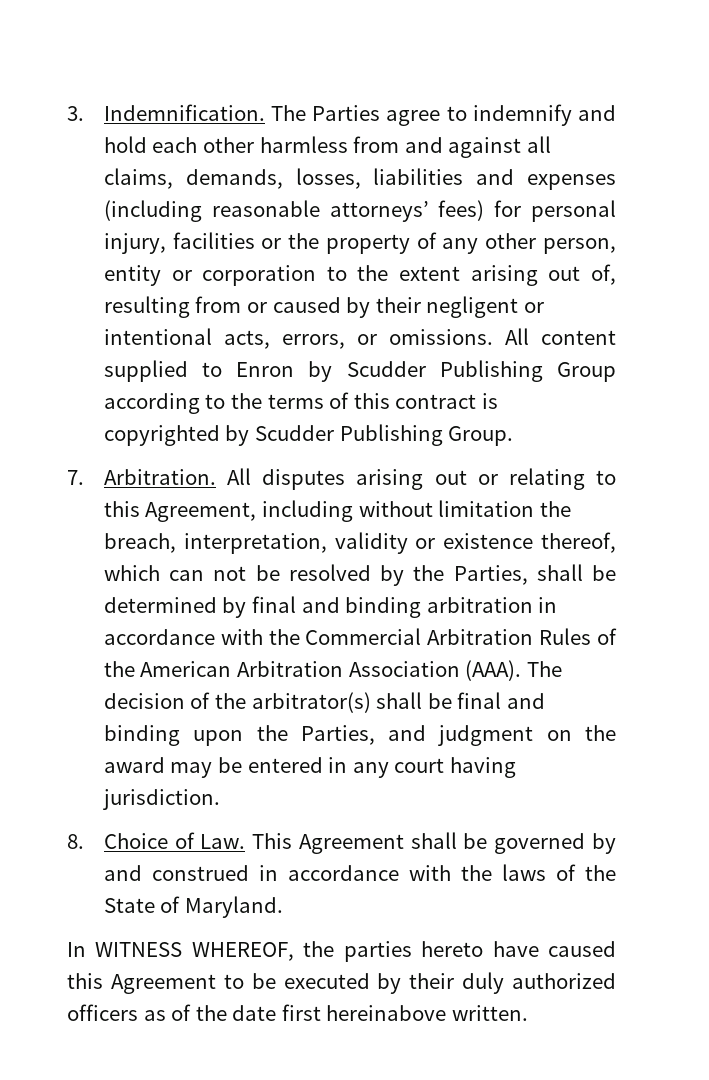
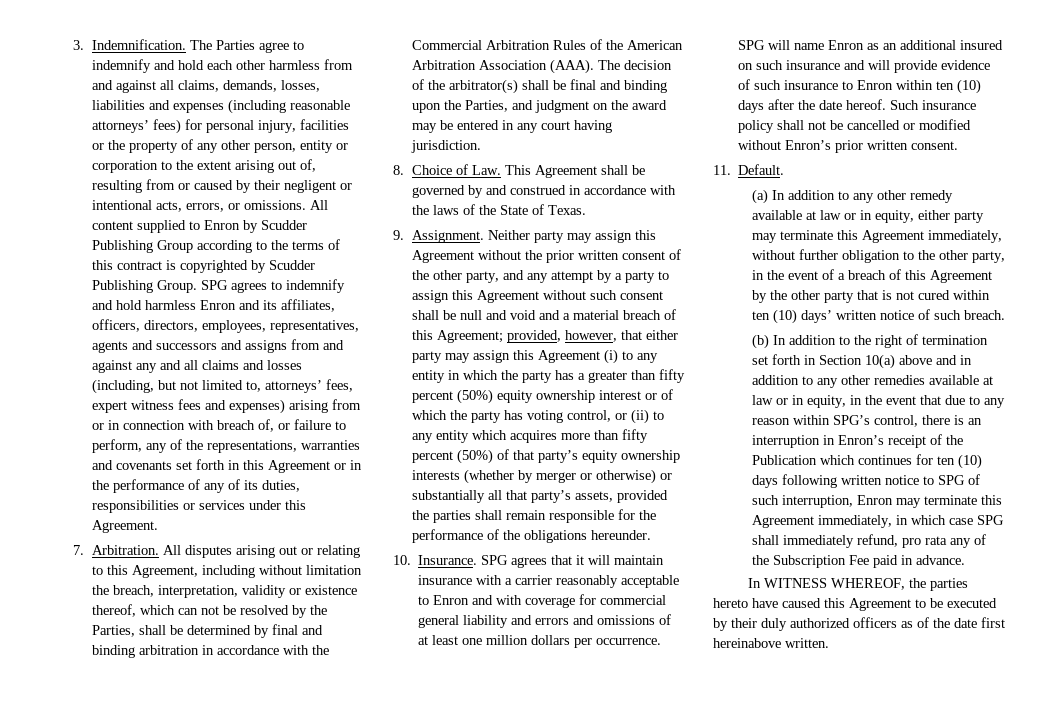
(514, 436) none -> [201,279,346,293] [92,299,336,312] [92,319,360,333] [92,339,345,353] [92,360,303,373] [92,379,354,394] [92,399,362,414] [92,419,347,432] [92,439,361,453] [92,459,363,473] [92,479,301,493] [92,500,307,513] [92,520,159,533] SPG agrees to indemnify and hold harmless Enron and its affiliates, officers, directors, employees, representatives, agents and successors and assigns from and against any and all claims and losses (including, but not limited to, attorneys’ fees, expert witness fees and expenses) arising from or in connection with breach of, or failure to perform, any of the representations, warranties and covenants set forth in this Agreement or in the performance of any of its duties, responsibilities or services under this Agreement.
[185,896,284,918] Maryland. -> [548,205,587,215] [393,230,657,243] [412,249,682,263] [412,270,670,283] [412,290,664,303] [412,309,677,320] [412,330,679,343] [412,349,659,364] [412,369,686,383] [412,389,674,404] [412,409,665,424] [412,429,649,443] [412,449,681,464] [412,469,673,484] [412,490,669,503] [412,509,657,523] [412,529,652,543] [393,555,665,568] [418,575,680,588] [418,594,667,608] [418,614,672,628] [418,635,662,648] [738,40,1004,50] [738,60,991,73] [738,79,982,94] [738,99,977,113] [738,119,972,133] [738,140,959,153] [713,164,785,175] [751,189,953,204] [751,210,984,223] [751,230,1002,243] [751,249,1005,263] [751,269,992,283] [751,290,990,303] [751,309,1005,324] [751,334,988,349] [751,354,972,369] [751,375,993,388] [751,395,1005,408] [751,415,982,427] [751,434,963,448] [751,454,982,469] [751,474,980,488] [751,495,1002,508] [751,515,1004,528] [751,534,986,548] [751,555,965,568] Texas. // 9. Assignment. Neither party may assign this Agreement without the prior written consent of the other party, and any attempt by a party to assign this Agreement without such consent shall be null and void and a material breach of this Agreement; provided, however, that either party may assign this Agreement (i) to any entity in which the party has a greater than fifty percent (50%) equity ownership interest or of which the party has voting control, or (ii) to any entity which acquires more than fifty percent (50%) of that party’s equity ownership interests (whether by merger or otherwise) or substantially all that party’s assets, provided the parties shall remain responsible for the performance of the obligations hereunder. // 10. Insurance. SPG agrees that it will maintain insurance with a carrier reasonably acceptable to Enron and with coverage for commercial general liability and errors and omissions of at least one million dollars per occurrence. SPG will name Enron as an additional insured on such insurance and will provide evidence of such insurance to Enron within ten (10) days after the date hereof. Such insurance policy shall not be cancelled or modified without Enron’s prior written consent. // 11. Default. // (a) In addition to any other remedy available at law or in equity, either party may terminate this Agreement immediately, without further obligation to the other party, in the event of a breach of this Agreement by the other party that is not cured within ten (10) days’ written notice of such breach. // (b) In addition to the right of termination set forth in Section 10(a) above and in addition to any other remedies available at law or in equity, in the event that due to any reason within SPG’s control, there is an interruption in Enron’s receipt of the Publication which continues for ten (10) days following written notice to SPG of such interruption, Enron may terminate this Agreement immediately, in which case SPG shall immediately refund, pro rata any of the Subscription Fee paid in advance.

